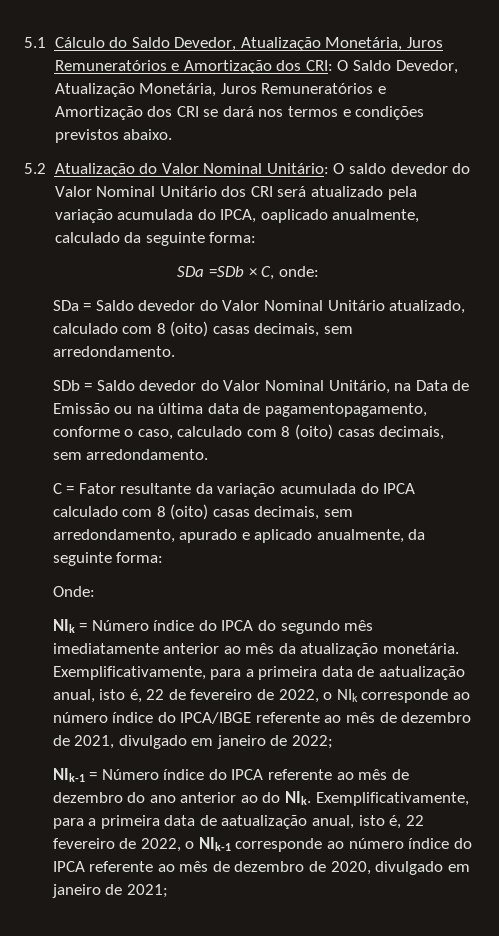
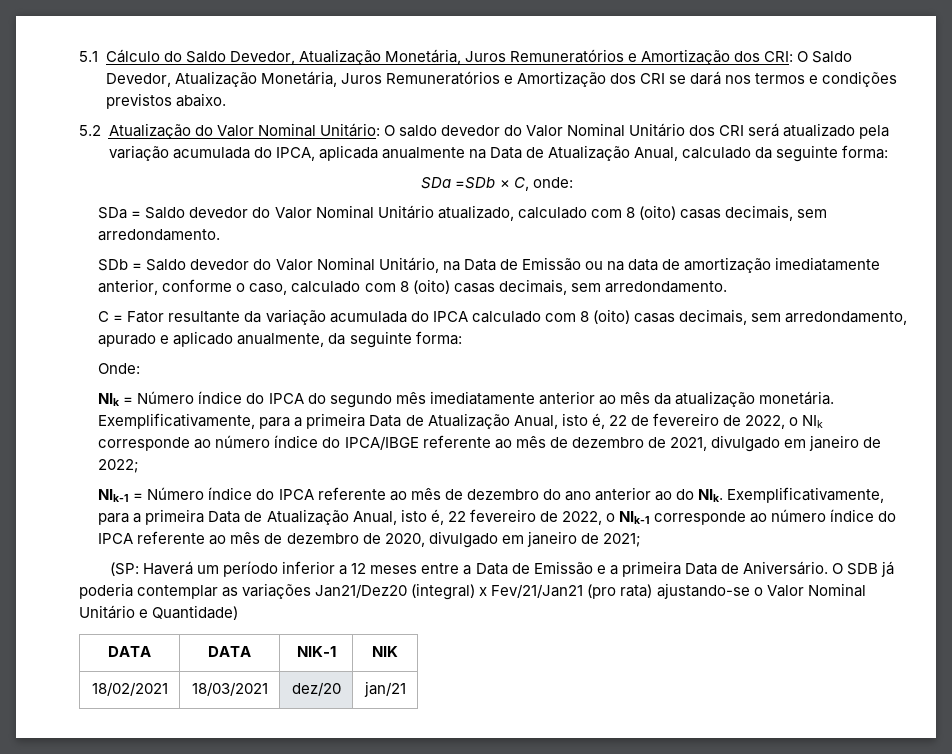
[260,209,420,223] oaplicado anualmente, -> [318,145,678,161] aplicada anualmente na Data de Atualização Anual,
[158,403,428,417] última data de pagamentopagamento, -> [627,257,881,273] [98,279,159,295] data de amortização imediatamente anterior,
[321,666,466,680] [52,689,95,703] data de aatualização anual, -> [369,413,558,429] Data de Atualização Anual,
[164,815,355,829] data de aatualização anual, -> [208,509,397,525] Data de Atualização Anual,
(168, 891) none -> [110,561,895,577] [79,583,866,600] [79,605,239,620] [108,646,151,657] [208,646,251,657] [296,646,336,657] [372,646,398,657] [91,682,168,696] [191,682,268,696] [291,682,341,696] [363,681,406,697] // (SP: Haverá um período inferior a 12 meses entre a Data de Emissão e a primeira Data de Aniversário. O SDB já poderia contemplar as variações Jan21/Dez20 (integral) x Fev/21/Jan21 (pro rata) ajustando-se o Valor Nominal Unitário e Quantidade) // DATA | DATA | NIK-1 | NIK // 18/02/2021 | 18/03/2021 | dez/20 | jan/21

